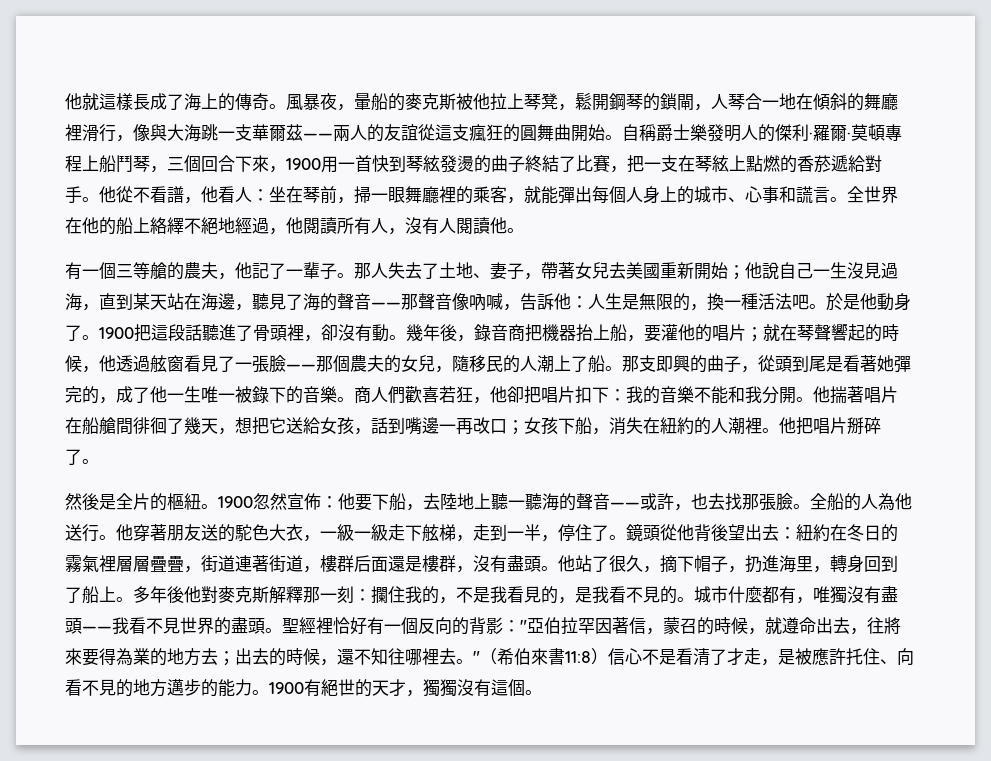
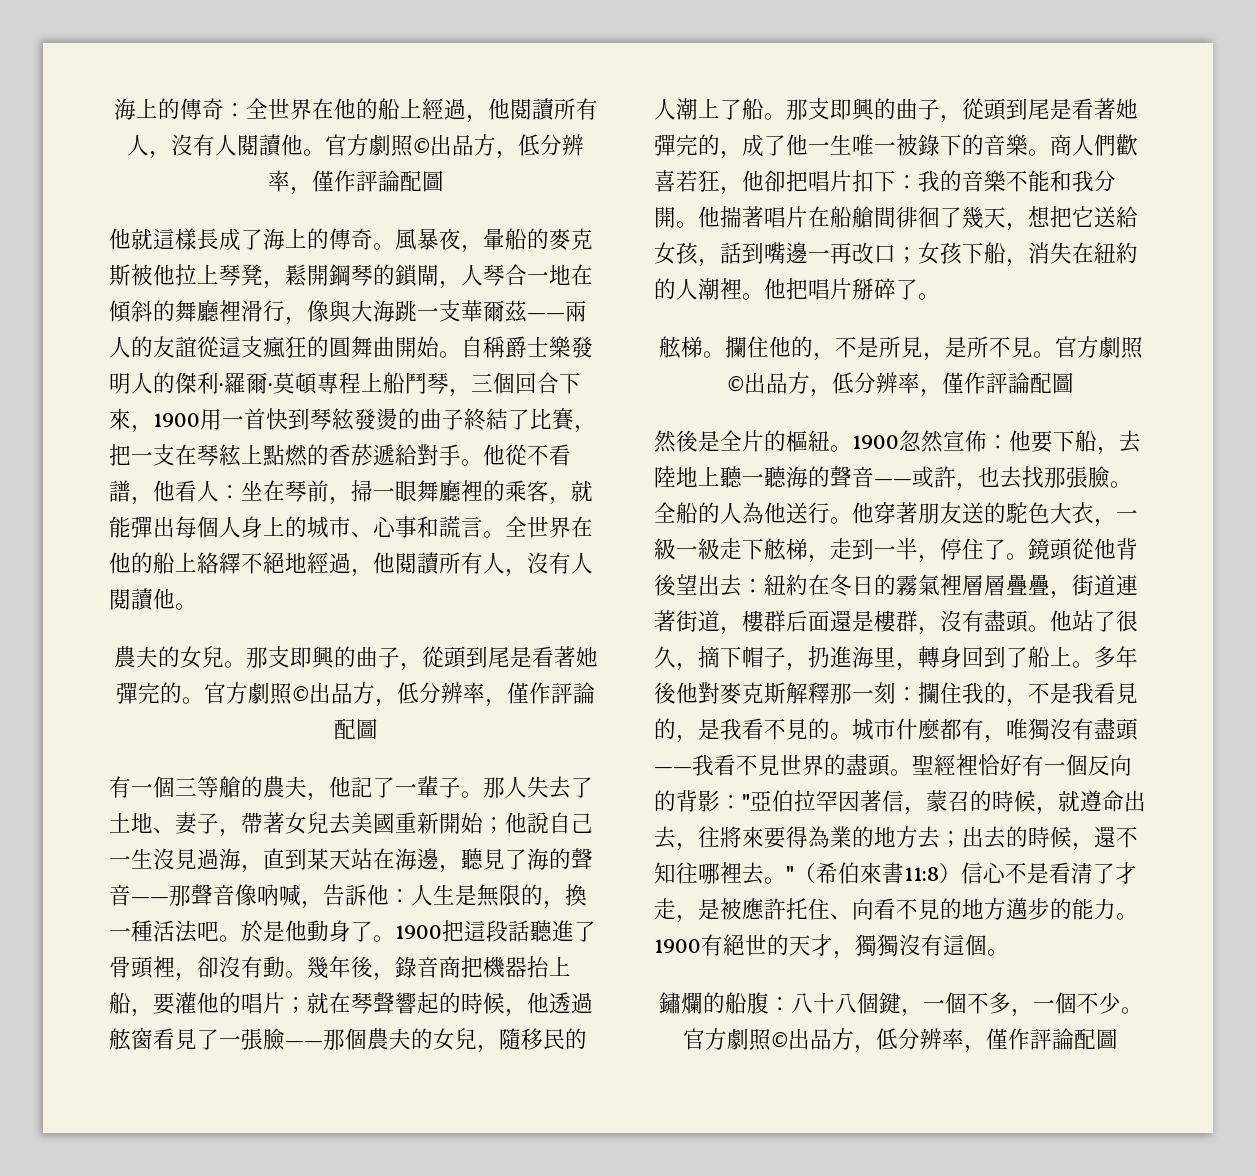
(65, 101) none -> [113,98,598,123] [127,134,584,159] [267,170,444,195] 海上的傳奇：全世界在他的船上經過，他閱讀所有人，沒有人閱讀他。官方劇照©出品方，低分辨率，僅作評論配圖 //
(524, 230) none -> [113,646,598,671] [116,682,595,707] [333,718,378,740] // 農夫的女兒。那支即興的曲子，從頭到尾是看著她彈完的。官方劇照©出品方，低分辨率，僅作評論配圖
(99, 461) none -> [658,336,1143,361] [727,372,1074,397] // 舷梯。攔住他的，不是所見，是所不見。官方劇照©出品方，低分辨率，僅作評論配圖
(542, 692) none -> [658,992,1143,1017] [683,1028,1118,1053] // 鏽爛的船腹：八十八個鍵，一個不多，一個不少。官方劇照©出品方，低分辨率，僅作評論配圖

